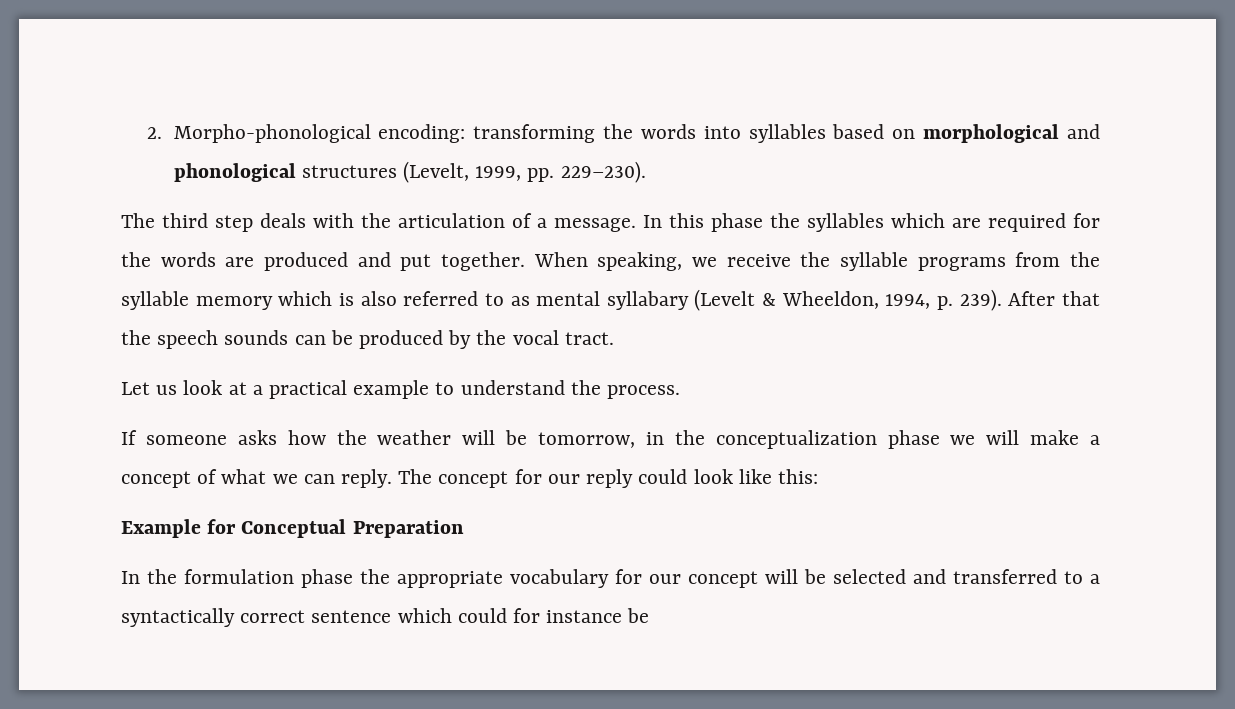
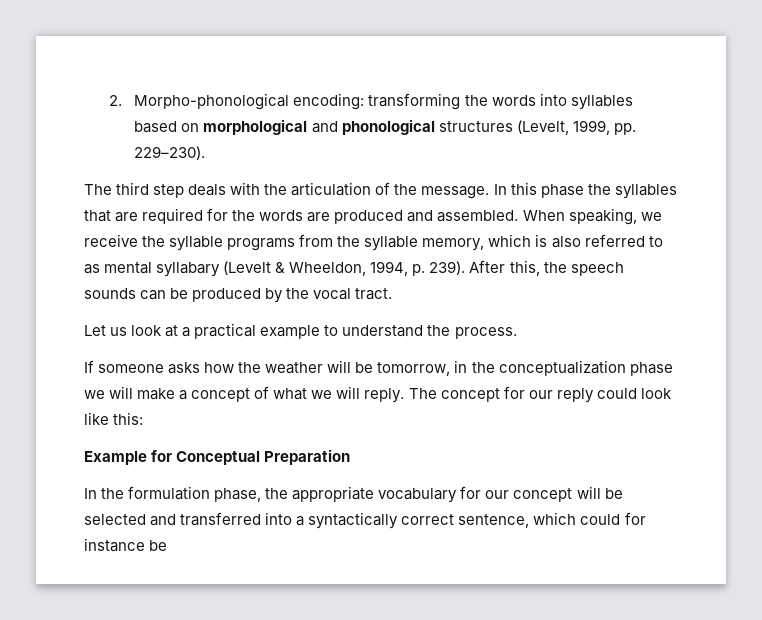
[537,218,547,228] a -> [394,184,418,195] the
[891,213,945,228] which -> [84,210,111,222] that
[400,252,525,271] put together. -> [437,210,519,222] assembled.
[195,296,273,310] memory -> [422,238,485,251] memory,
[1061,291,1100,306] that -> [509,260,540,276] this,
[303,474,335,484] can -> [336,386,361,399] will
[301,569,353,588] phase -> [214,488,262,502] phase,
[1064,571,1083,584] to -> [265,512,293,525] into
[311,610,392,623] sentence -> [458,514,530,528] sentence,

